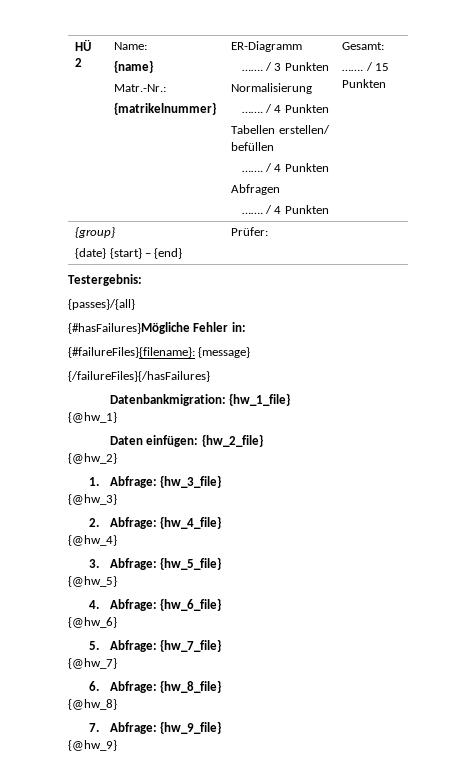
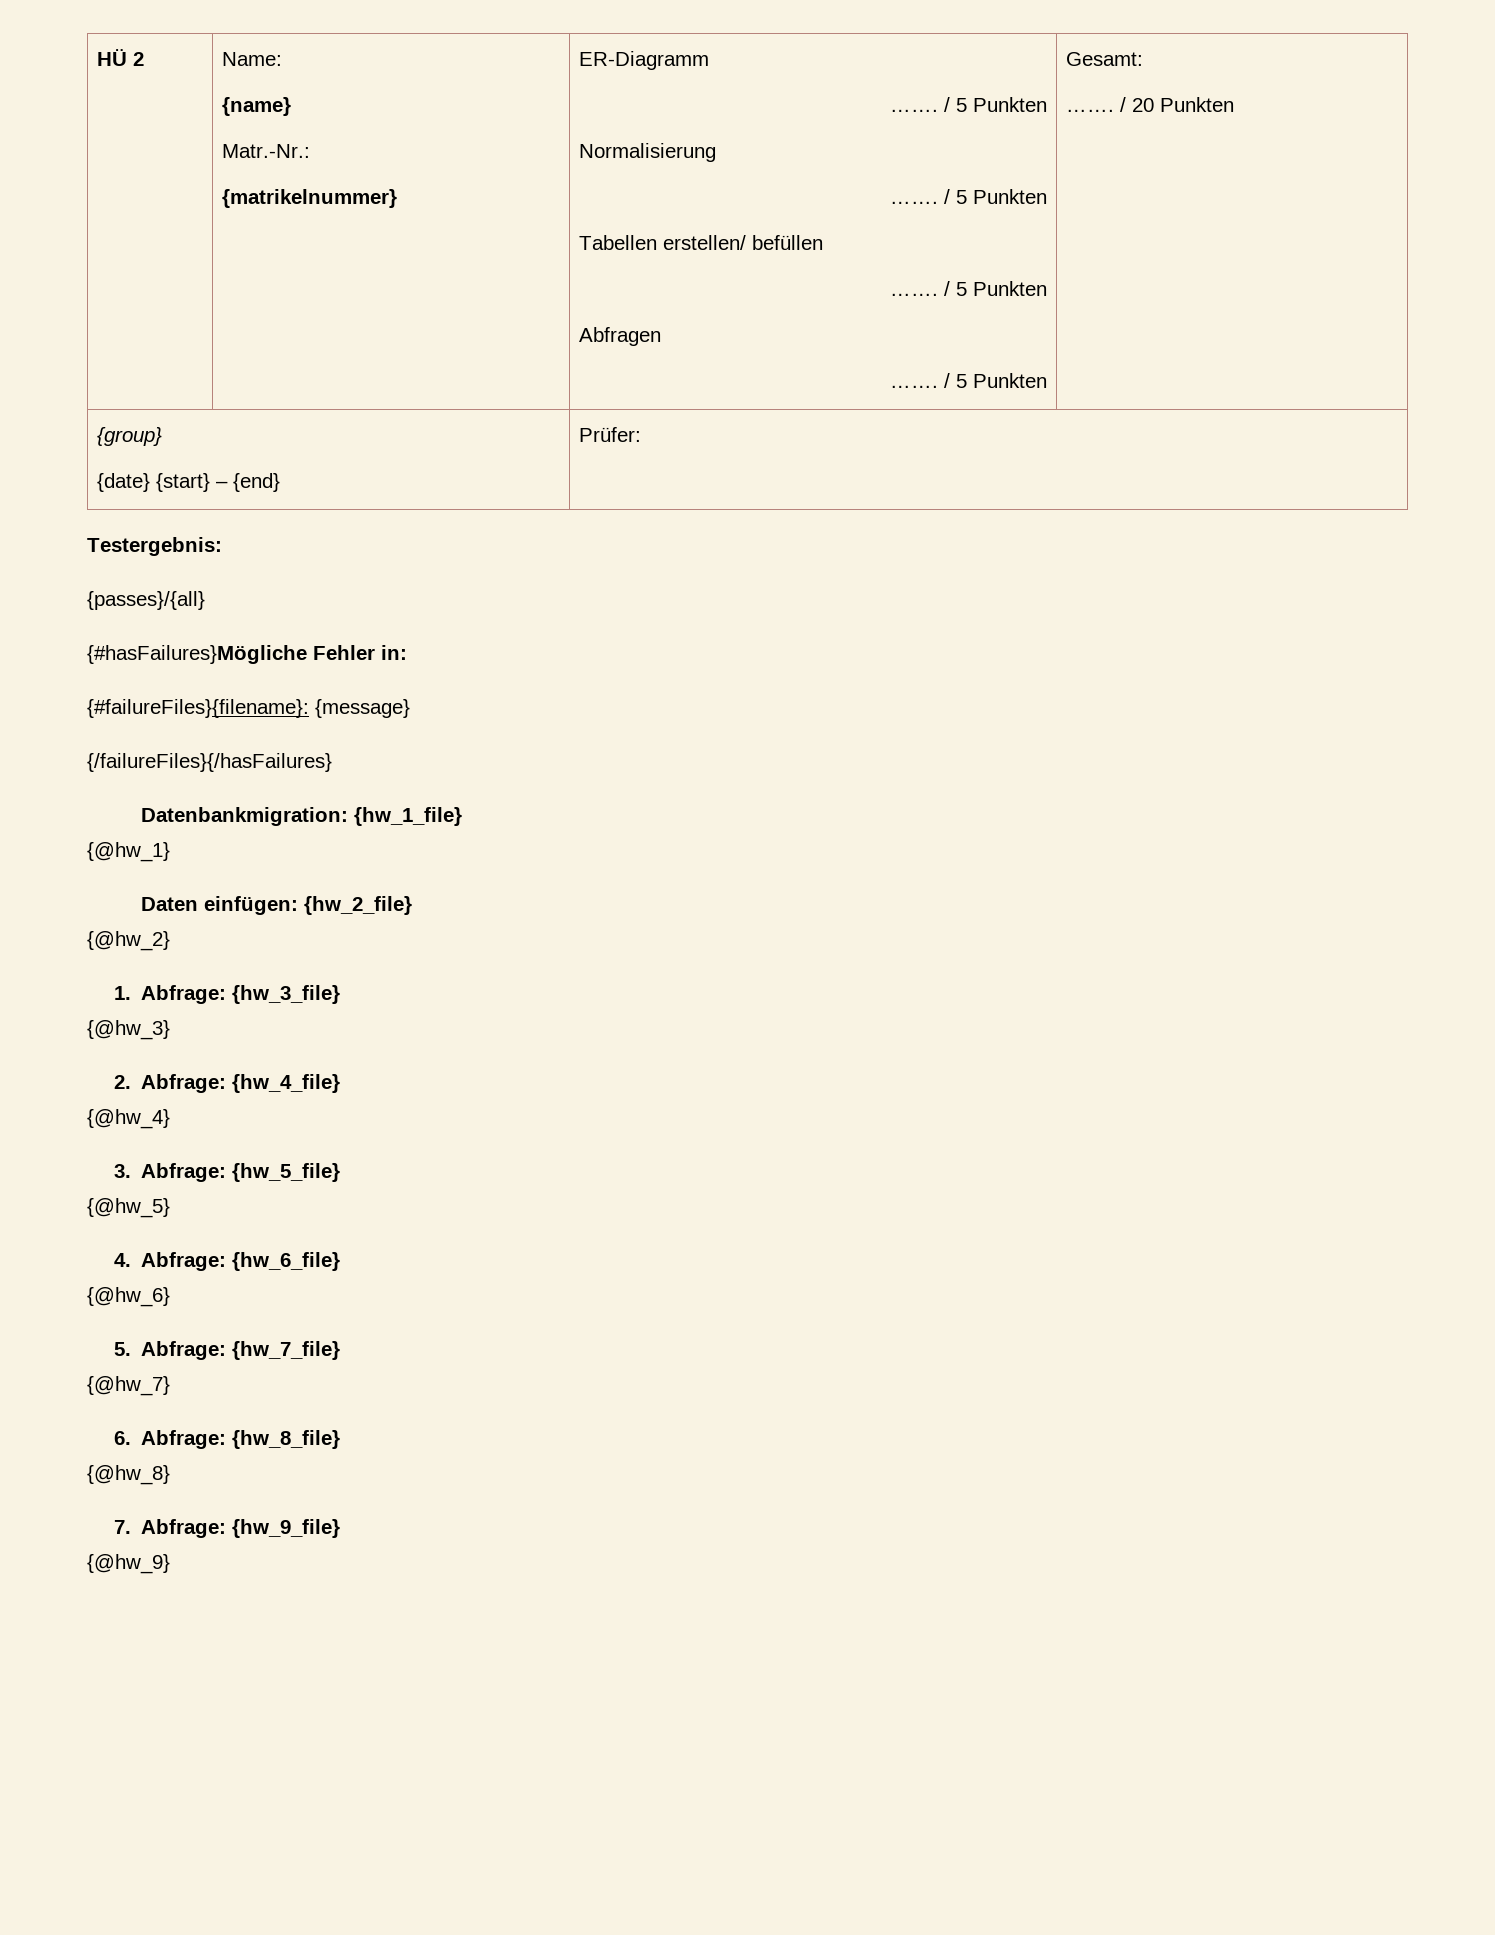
[274,63,282,71] 3 -> [956,98,968,112] 5
[274,105,282,113] 4 -> [956,190,968,204] 5
[274,164,282,172] 4 -> [956,282,968,296] 5
[274,206,282,214] 4 -> [956,374,968,388] 5
[374,63,389,71] 15 -> [1131,98,1154,112] 20

